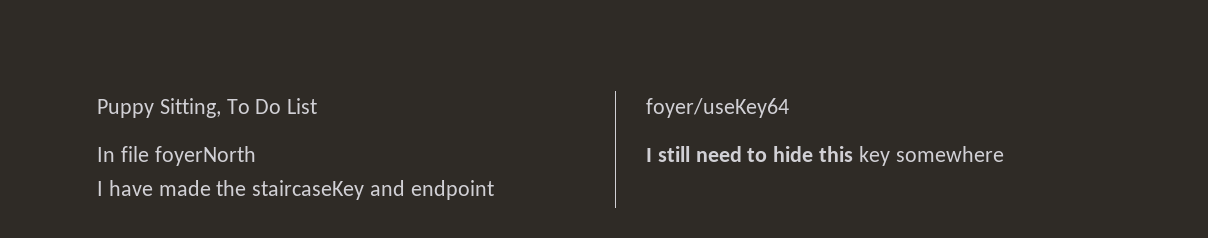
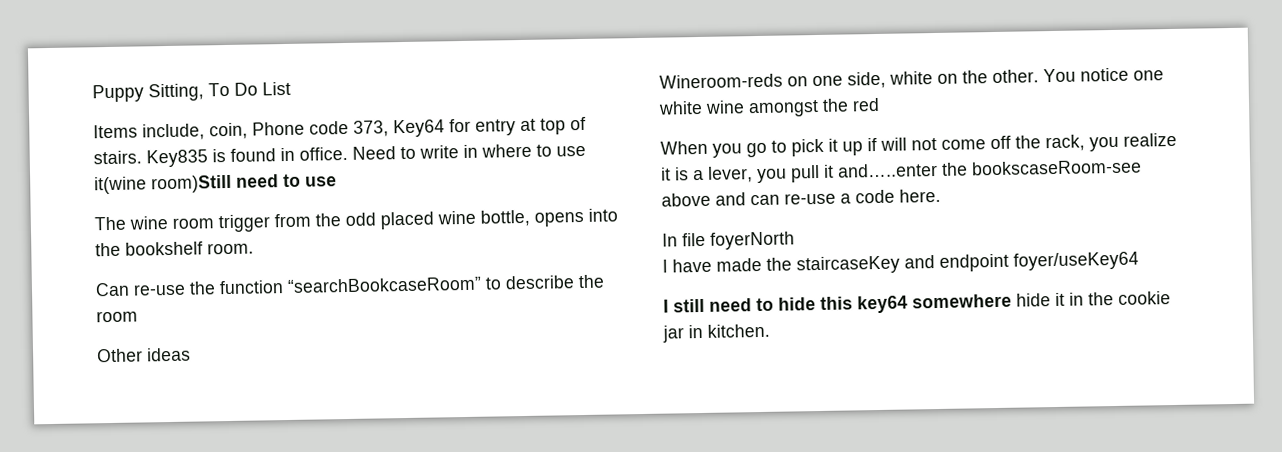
(318, 106) none -> [93,116,586,141] [93,143,586,168] [94,173,337,195] [94,208,618,233] [95,241,254,257] [95,274,605,297] [96,310,138,323] [97,347,191,363] [659,67,1164,89] [658,97,880,118] [660,132,1177,158] [661,159,1142,184] [661,188,941,207] // Items include, coin, Phone code 373, Key64 for entry at top of stairs. Key835 is found in office. Need to write in where to use it(wine room)Still need to use // The wine room trigger from the odd placed wine bottle, opens into the bookshelf room. // Can re-use the function “searchBookcaseRoom” to describe the room // Other ideas // Wineroom-reds on one side, white on the other. You notice one white wine amongst the red // When you go to pick it up if will not come off the rack, you realize it is a lever, you pull it and…..enter the bookscaseRoom-see above and can re-use a code here.
[858,146,1004,166] key somewhere -> [857,291,1171,314] [662,323,770,343] key64 somewhere hide it in the cookie jar in kitchen.

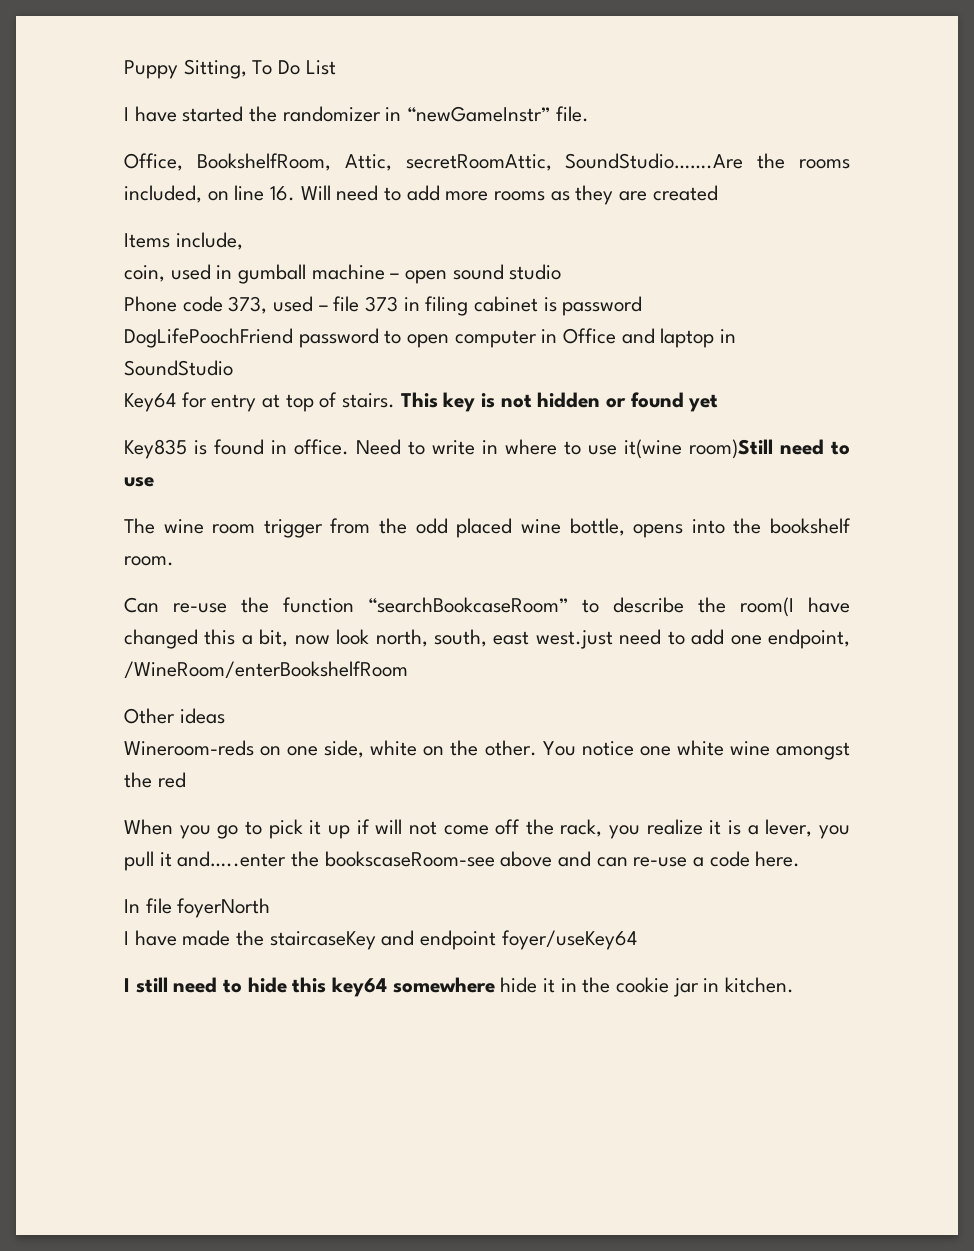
[93,120,389,141] Items include, coin, Phone code 373, -> [124,106,589,122] [124,153,850,171] [124,185,718,205] [124,232,243,250] [124,264,562,284] [124,296,643,316] [124,328,737,348] [124,360,233,376] I have started the randomizer in “newGameInstr” file. // Office, BookshelfRoom, Attic, secretRoomAttic, SoundStudio…….Are the rooms included, on line 16. Will need to add more rooms as they are created // Items include, // coin, used in gumball machine – open sound studio // Phone code 373, used – file 373 in filing cabinet is password // DogLifePoochFriend password to open computer in Office and laptop in SoundStudio //
(142, 157) none -> [400,392,719,412] This key is not hidden or found yet //
[96,310,138,323] room -> [740,597,850,617] [124,629,851,649] [124,661,408,679] room(I have changed this a bit, now look north, south, east west.just need to add one endpoint, /WineRoom/enterBookshelfRoom

